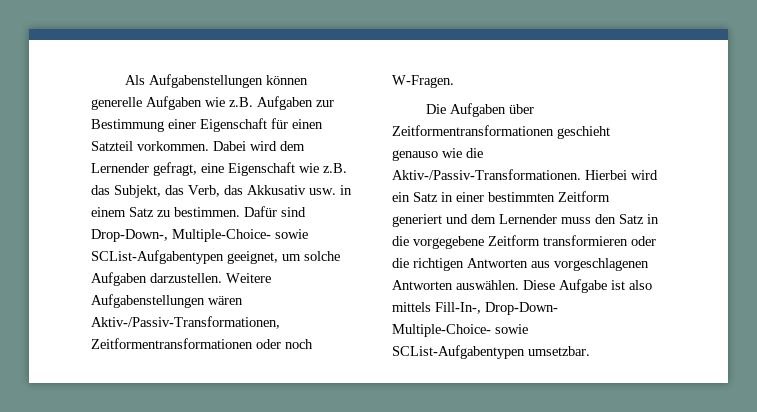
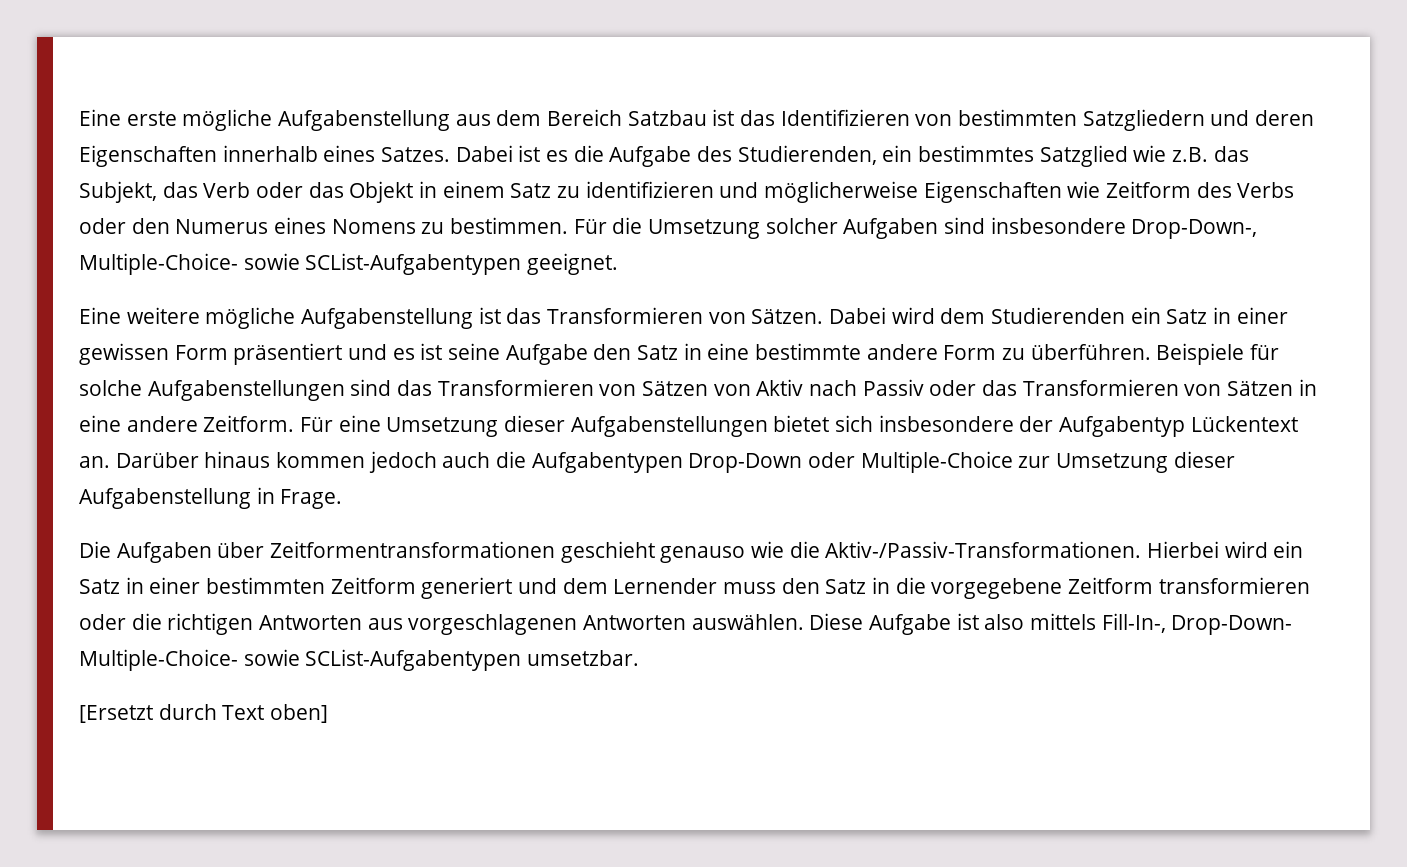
[125,74,309,88] [91,96,334,110] [91,118,323,132] [91,141,305,151] [91,162,295,176] Als Aufgabenstellungen können generelle Aufgaben wie z.B. Aufgaben zur Bestimmung einer Eigenschaft für einen Satzteil vorkommen. Dabei wird dem Lernender gefragt, eine Eigenschaft -> [79,109,1315,131] [79,145,1128,167] Eine erste mögliche Aufgabenstellung aus dem Bereich Satzbau ist das Identifizieren von bestimmten Satzgliedern und deren Eigenschaften innerhalb eines Satzes. Dabei ist es die Aufgabe des Studierenden, ein bestimmtes Satzglied
[188,185,352,197] [91,206,306,217] [91,229,308,242] [91,250,340,264] [91,272,271,286] [91,294,243,308] [91,316,280,329] [91,338,313,349] [392,75,454,88] Verb, das Akkusativ usw. in einem Satz zu bestimmen. Dafür sind Drop-Down-, Multiple-Choice- sowie SCList-Aufgabentypen geeignet, um solche Aufgaben darzustellen. Weitere Aufgabenstellungen wären Aktiv-/Passiv-Transformationen, Zeitformentransformationen oder noch W-Fragen. -> [203,181,1295,203] [79,217,1258,239] [79,253,619,275] [79,307,1288,329] [79,343,1280,365] [79,379,1317,401] [79,415,1298,437] [79,451,1235,473] [79,487,343,509] Verb oder das Objekt in einem Satz zu identifizieren und möglicherweise Eigenschaften wie Zeitform des Verbs oder den Numerus eines Nomens zu bestimmen. Für die Umsetzung solcher Aufgaben sind insbesondere Drop-Down-, Multiple-Choice- sowie SCList-Aufgabentypen geeignet. // Eine weitere mögliche Aufgabenstellung ist das Transformieren von Sätzen. Dabei wird dem Studierenden ein Satz in einer gewissen Form präsentiert und es ist seine Aufgabe den Satz in eine bestimmte andere Form zu überführen. Beispiele für solche Aufgabenstellungen sind das Transformieren von Sätzen von Aktiv nach Passiv oder das Transformieren von Sätzen in eine andere Zeitform. Für eine Umsetzung dieser Aufgabenstellungen bietet sich insbesondere der Aufgabentyp Lückentext an. Darüber hinaus kommen jedoch auch die Aufgabentypen Drop-Down oder Multiple-Choice zur Umsetzung dieser Aufgabenstellung in Frage.
(590, 351) none -> [79,704,328,723] // [Ersetzt durch Text oben]

